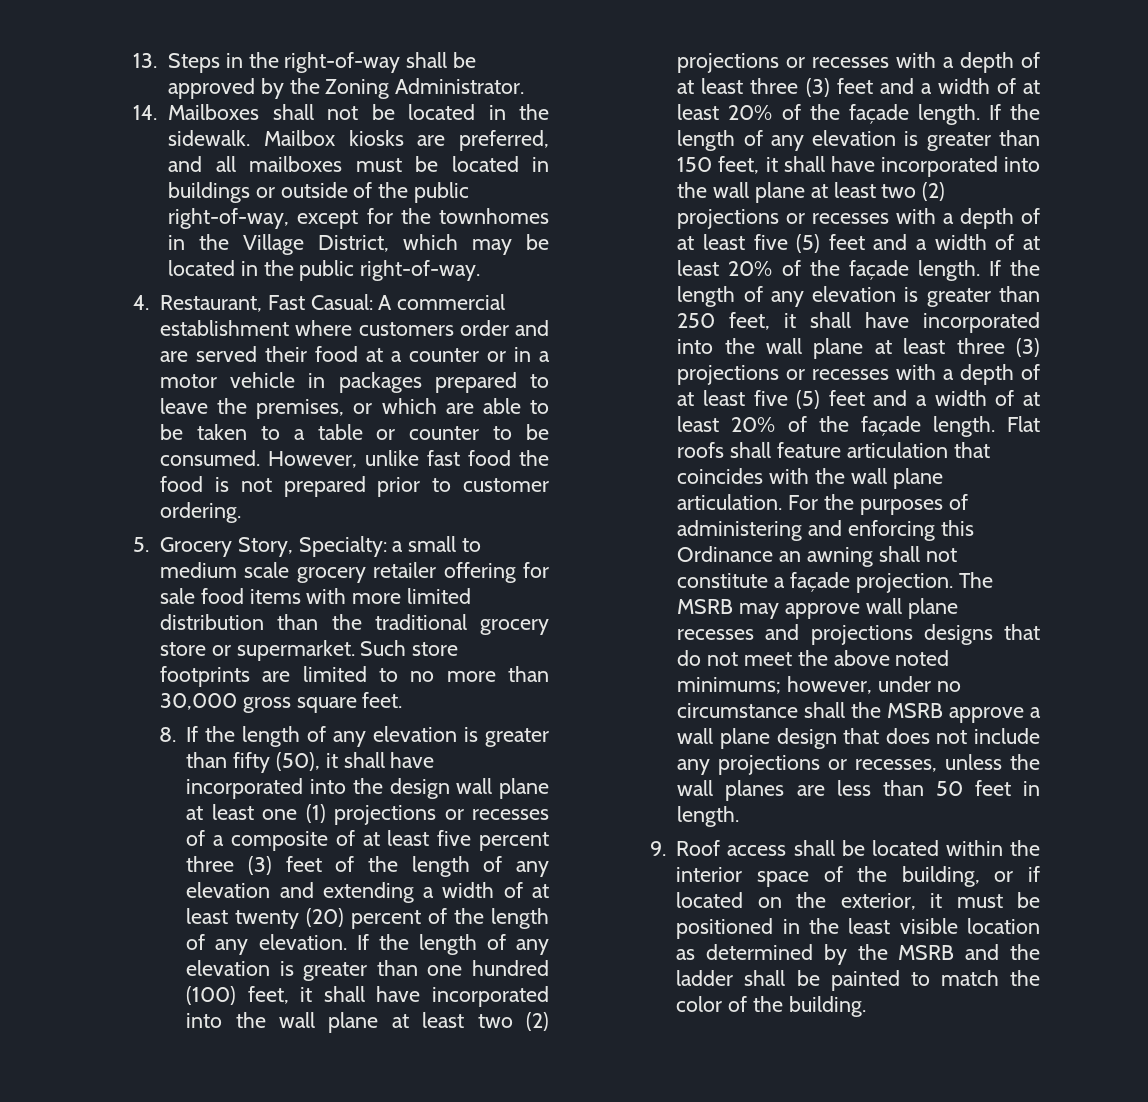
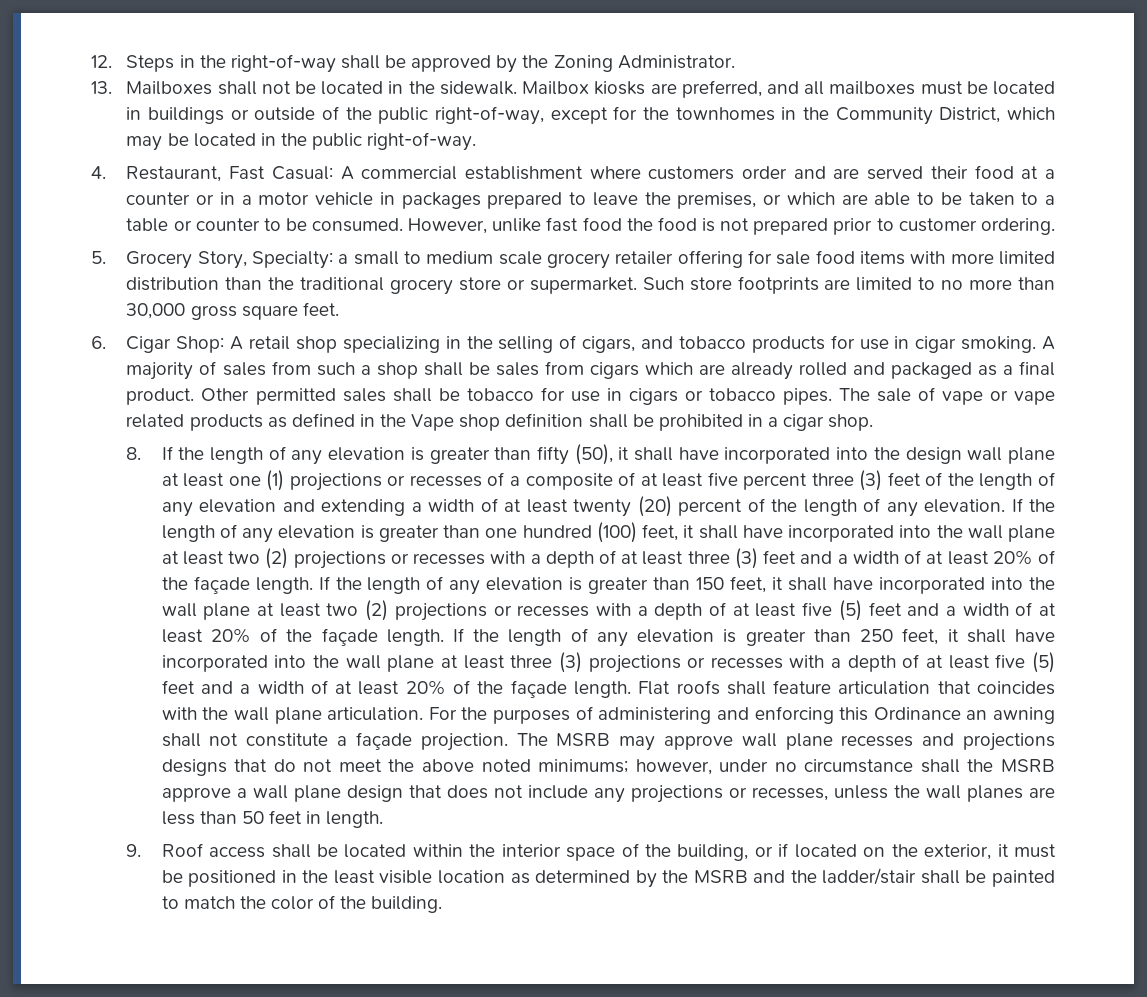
[133,53,158,68] 13. -> [91,55,113,68] 12.
[133,105,158,120] 14. -> [91,81,113,94] 13.
[243,234,305,255] Village -> [835,107,933,125] Community
(403, 700) none -> [91,335,1056,353] [126,361,1055,380] [126,387,1056,405] [126,413,874,431] // 6. Cigar Shop: A retail shop specializing in the selling of cigars, and tobacco products for use in cigar smoking. A majority of sales from such a shop shall be sales from cigars which are already rolled and packaged as a final product. Other permitted sales shall be tobacco for use in cigars or tobacco pipes. The sale of vape or vape related products as defined in the Vape shop definition shall be prohibited in a cigar shop.
[676,970,734,986] ladder -> [822,868,917,885] ladder/stair

